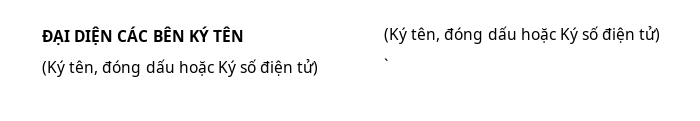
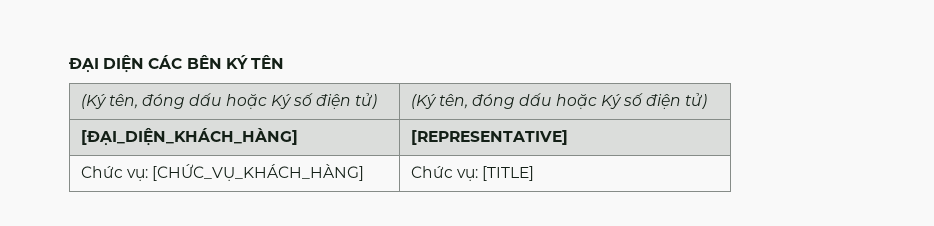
[42,59,319,77] [384,26,661,44] [384,58,388,71] // (Ký tên, đóng dấu hoặc Ký số điện tử) (Ký tên, đóng dấu hoặc Ký số điện tử) // ` -> [80,93,378,109] [410,93,708,109] [80,128,298,146] [410,130,568,145] [80,164,365,181] [410,166,535,181] // (Ký tên, đóng dấu hoặc Ký số điện tử) | (Ký tên, đóng dấu hoặc Ký số điện tử) // [ĐẠI_DIỆN_KHÁCH_HÀNG] | [REPRESENTATIVE] // Chức vụ: [CHỨC_VỤ_KHÁCH_HÀNG] | Chức vụ: [TITLE]

